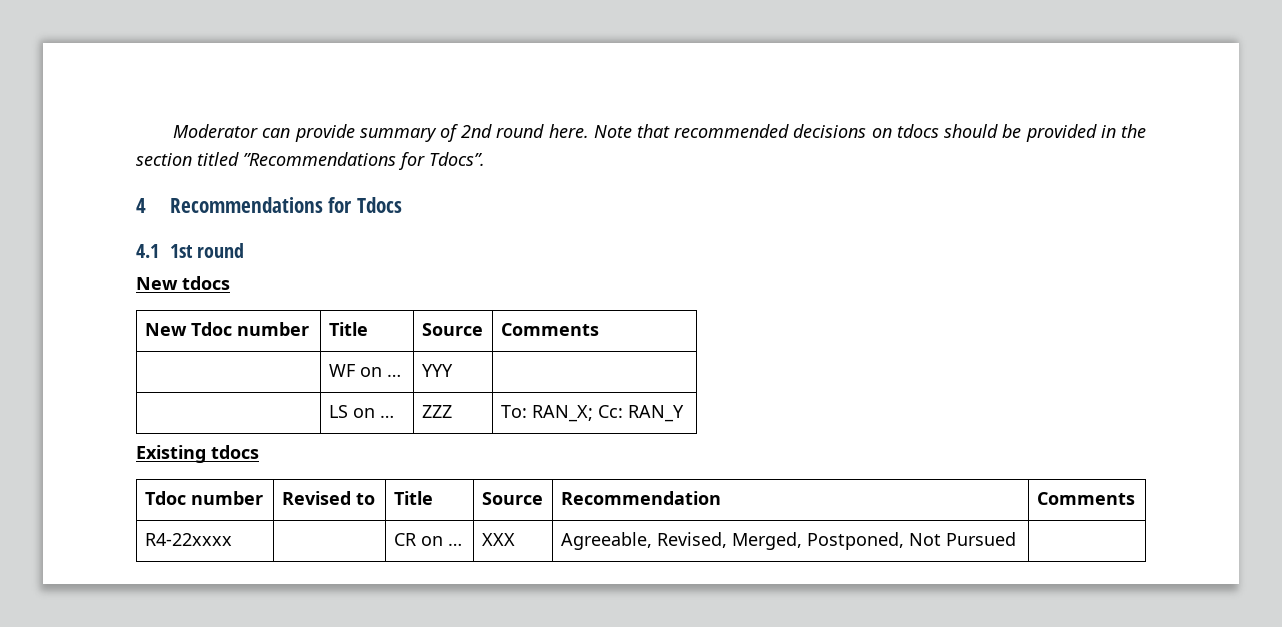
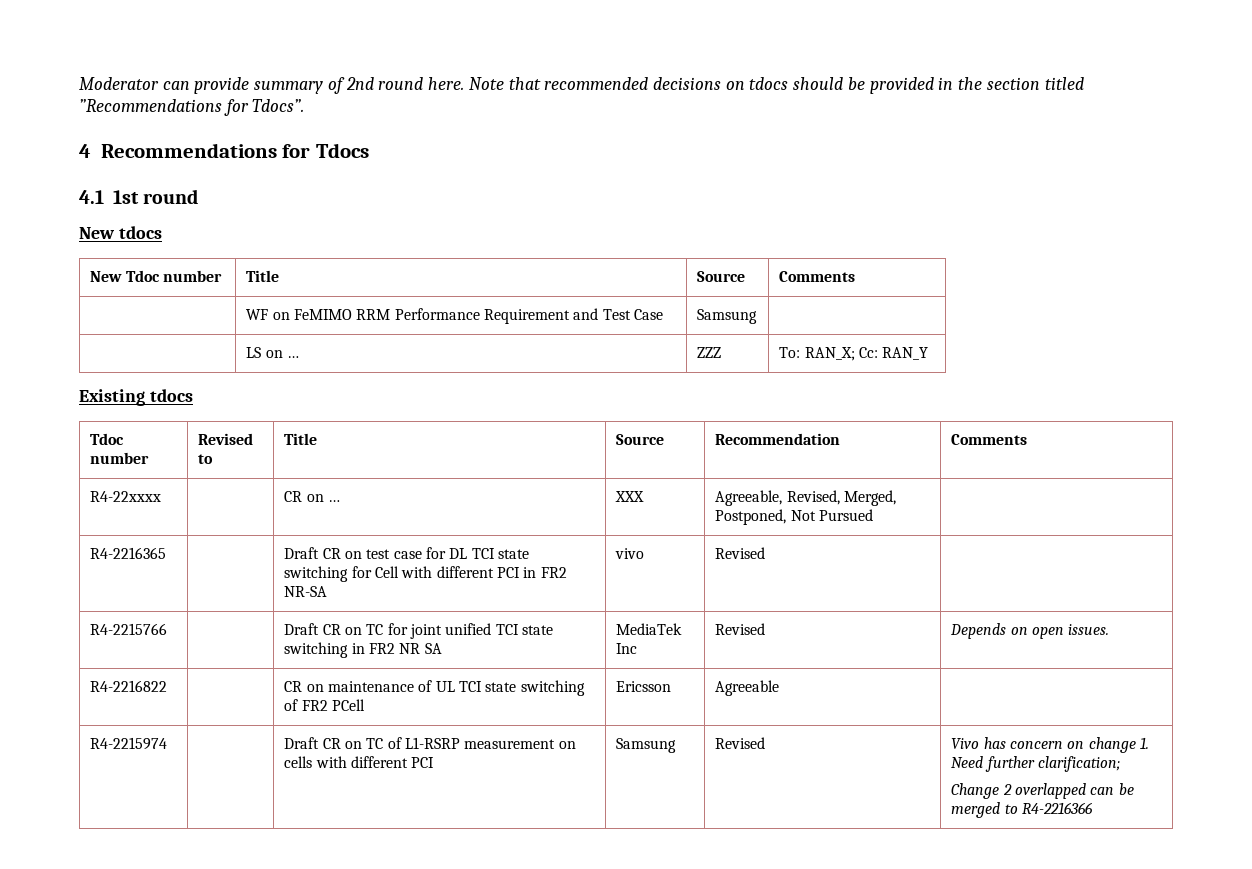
[386,374,401,377] [421,364,453,377] … | YYY -> [293,308,663,324] [697,309,758,324] FeMIMO RRM Performance Requirement and Test Case | Samsung
(1016, 539) none -> [90,547,167,559] [284,547,529,559] [284,566,567,582] [284,586,328,597] [615,548,645,559] [715,547,766,559] [90,623,168,635] [284,623,553,639] [284,642,442,658] [616,623,683,635] [616,643,638,654] [715,623,766,635] [950,623,1110,639] [90,680,168,692] [284,680,585,696] [284,699,365,711] [616,681,672,692] [715,680,780,696] [90,737,168,750] [284,737,576,749] [284,756,435,768] [616,738,677,753] [715,737,766,749] [951,737,1149,753] [951,756,1120,772] [951,783,1134,799] [951,802,1093,818] // R4-2216365 | | Draft CR on test case for DL TCI state switching for Cell with different PCI in FR2 NR-SA | vivo | Revised | // R4-2215766 | | Draft CR on TC for joint unified TCI state switching in FR2 NR SA | MediaTek Inc | Revised | Depends on open issues. // R4-2216822 | | CR on maintenance of UL TCI state switching of FR2 PCell | Ericsson | Agreeable | // R4-2215974 | | Draft CR on TC of L1-RSRP measurement on cells with different PCI | Samsung | Revised | Vivo has concern on change 1. Need further clarification; // Change 2 overlapped can be merged to R4-2216366

